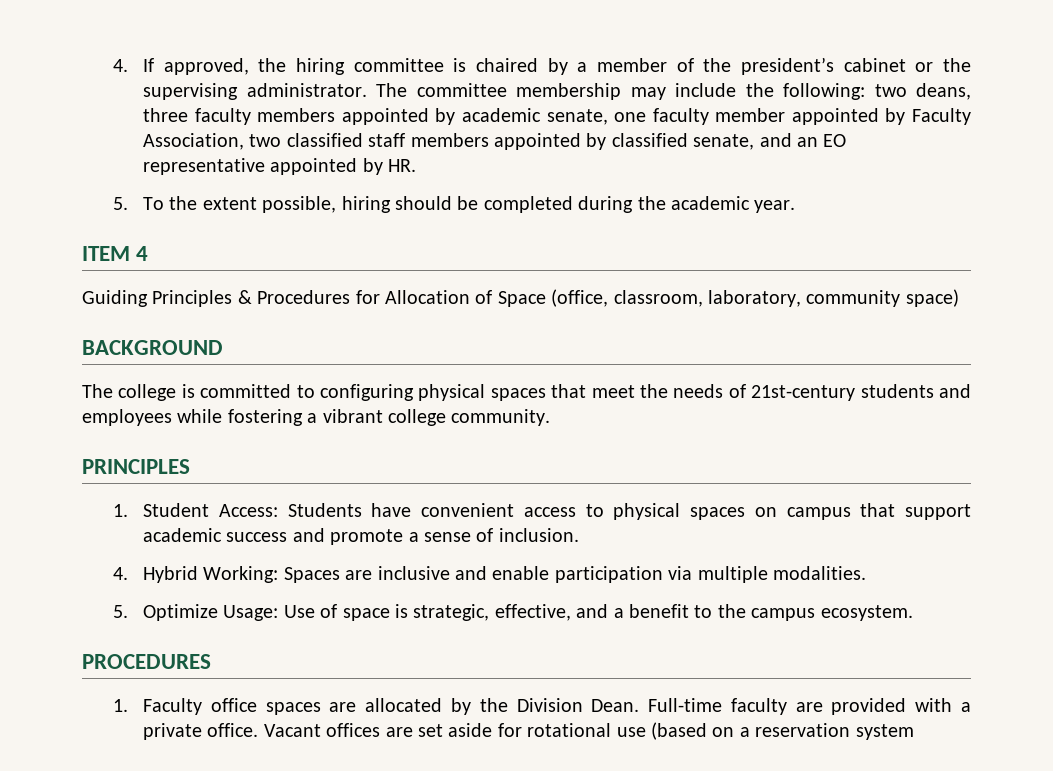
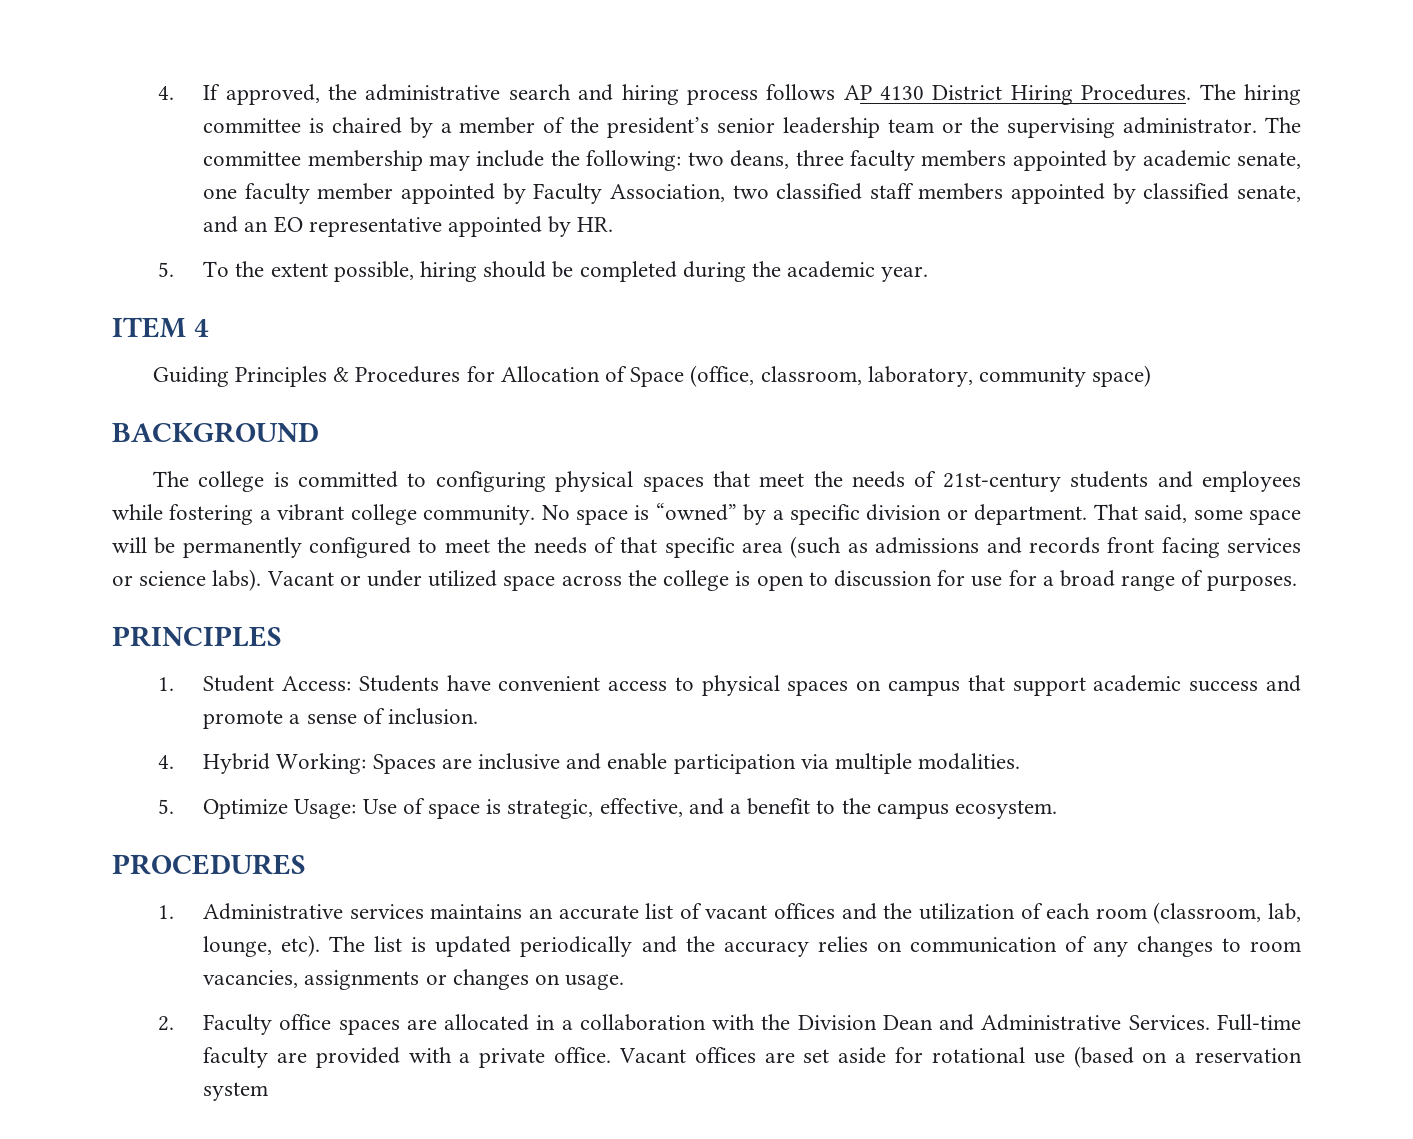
(287, 65) none -> [365,84,1236,105] administrative search and hiring process follows AP 4130 District Hiring Procedures. The
[843,58,906,72] cabinet -> [716,117,934,138] senior leadership team
(551, 417) none -> [541,503,1302,525] [112,536,1301,558] [112,569,1297,591] No space is “owned” by a specific division or department. That said, some space will be permanently configured to meet the needs of that specific area (such as admissions and records front facing services or science labs). Vacant or under utilized space across the college is open to discussion for use for a broad range of purposes.
(128, 705) none -> [203,902,1301,924] [203,935,1301,957] [203,969,625,990] [157,1016,174,1031] Administrative services maintains an accurate list of vacant offices and the utilization of each room (classroom, lab, lounge, etc). The list is updated periodically and the accuracy relies on communication of any changes to room vacancies, assignments or changes on usage. // 2.
[450,698,640,715] by the Division Dean. -> [536,1014,1210,1031] in a collaboration with the Division Dean and Administrative Services.

